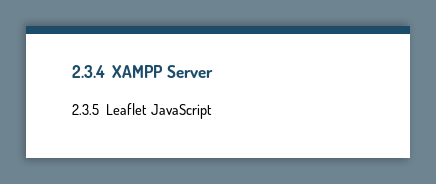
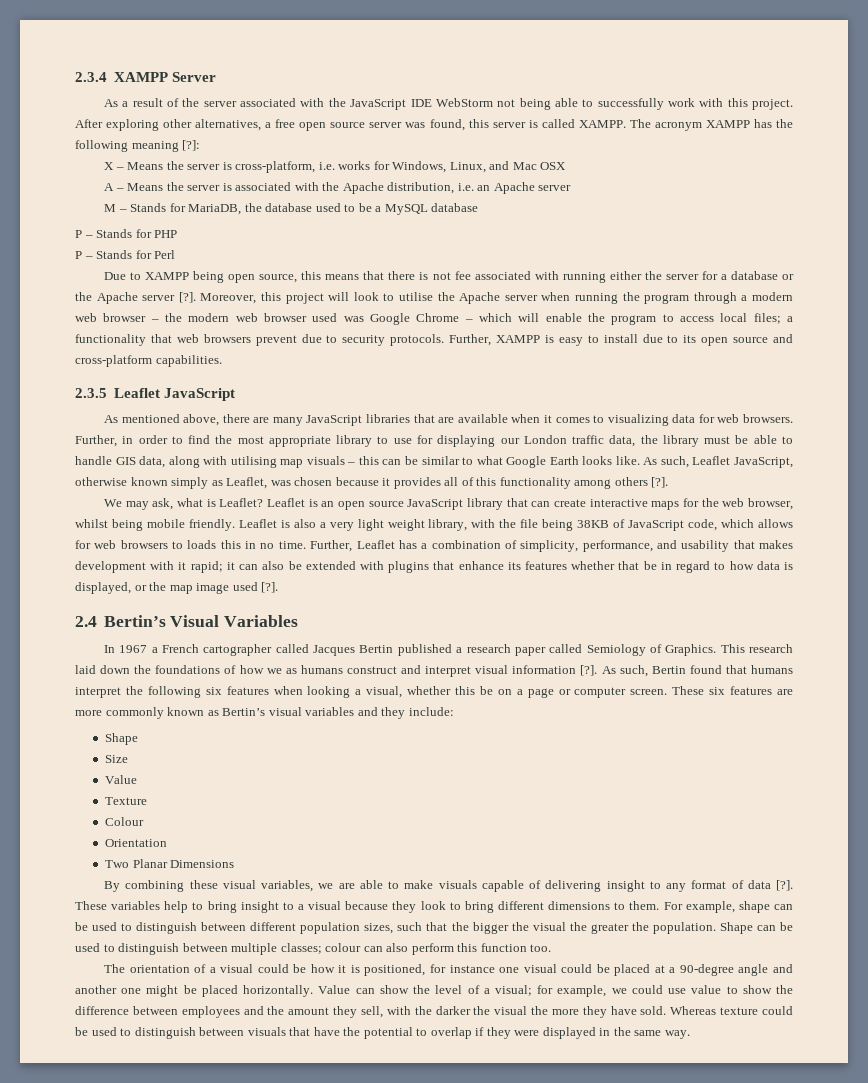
[72,103,213,119] 2.3.5 Leaflet JavaScript -> [104,98,793,110] [75,119,793,131] [75,140,201,152] [104,161,567,173] [104,182,572,194] [104,203,479,215] [75,229,178,238] [75,250,176,259] [104,271,795,283] [75,292,794,304] [75,313,794,325] [75,334,793,346] [75,355,222,367] [75,388,235,401] [104,414,793,426] [75,435,793,447] [75,456,793,468] [75,477,669,489] [104,498,793,510] [75,519,794,531] [75,540,794,552] [75,561,794,573] [75,582,279,594] [75,615,298,627] [104,644,793,656] [75,665,794,677] [75,686,794,698] [75,707,454,719] [105,733,139,745] [105,755,129,763] [105,775,138,784] [105,797,148,805] [105,817,145,826] [105,839,168,847] [105,859,235,868] [104,880,794,892] [75,901,793,913] [75,922,793,934] [75,943,552,955] [104,964,794,976] [75,985,794,997] [75,1006,794,1018] [75,1027,690,1039] As a result of the server associated with the JavaScript IDE WebStorm not being able to successfully work with this project. After exploring other alternatives, a free open source server was found, this server is called XAMPP. The acronym XAMPP has the following meaning [?]: // X – Means the server is cross-platform, i.e. works for Windows, Linux, and Mac OSX // A – Means the server is associated with the Apache distribution, i.e. an Apache server // M – Stands for MariaDB, the database used to be a MySQL database // P – Stands for PHP // P – Stands for Perl // Due to XAMPP being open source, this means that there is not fee associated with running either the server for a database or the Apache server [?]. Moreover, this project will look to utilise the Apache server when running the program through a modern web browser – the modern web browser used was Google Chrome – which will enable the program to access local files; a functionality that web browsers prevent due to security protocols. Further, XAMPP is easy to install due to its open source and cross-platform capabilities. // 2.3.5 Leaflet JavaScript // As mentioned above, there are many JavaScript libraries that are available when it comes to visualizing data for web browsers. Further, in order to find the most appropriate library to use for displaying our London traffic data, the library must be able to handle GIS data, along with utilising map visuals – this can be similar to what Google Earth looks like. As such, Leaflet JavaScript, otherwise known simply as Leaflet, was chosen because it provides all of this functionality among others [?]. // We may ask, what is Leaflet? Leaflet is an open source JavaScript library that can create interactive maps for the web browser, whilst being mobile friendly. Leaflet is also a very light weight library, with the file being 38KB of JavaScript code, which allows for web browsers to loads this in no time. Further, Leaflet has a combination of simplicity, performance, and usability that makes development with it rapid; it can also be extended with plugins that enhance its features whether that be in regard to how data is displayed, or the map image used [?]. // 2.4 Bertin’s Visual Variables // In 1967 a French cartographer called Jacques Bertin published a research paper called Semiology of Graphics. This research laid down the foundations of how we as humans construct and interpret visual information [?]. As such, Bertin found that humans interpret the following six features when looking a visual, whether this be on a page or computer screen. These six features are more commonly known as Bertin’s visual variables and they include: // Shape // Size // Value // Texture // Colour // Orientation // Two Planar Dimensions // By combining these visual variables, we are able to make visuals capable of delivering insight to any format of data [?]. These variables help to bring insight to a visual because they look to bring different dimensions to them. For example, shape can be used to distinguish between different population sizes, such that the bigger the visual the greater the population. Shape can be used to distinguish between multiple classes; colour can also perform this function too. // The orientation of a visual could be how it is positioned, for instance one visual could be placed at a 90-degree angle and another one might be placed horizontally. Value can show the level of a visual; for example, we could use value to show the difference between employees and the amount they sell, with the darker the visual the more they have sold. Whereas texture could be used to distinguish between visuals that have the potential to overlap if they were displayed in the same way.

